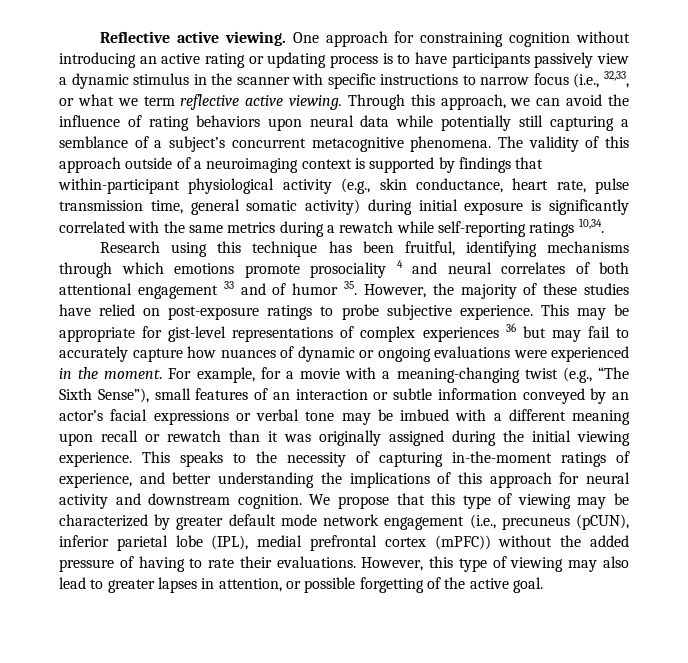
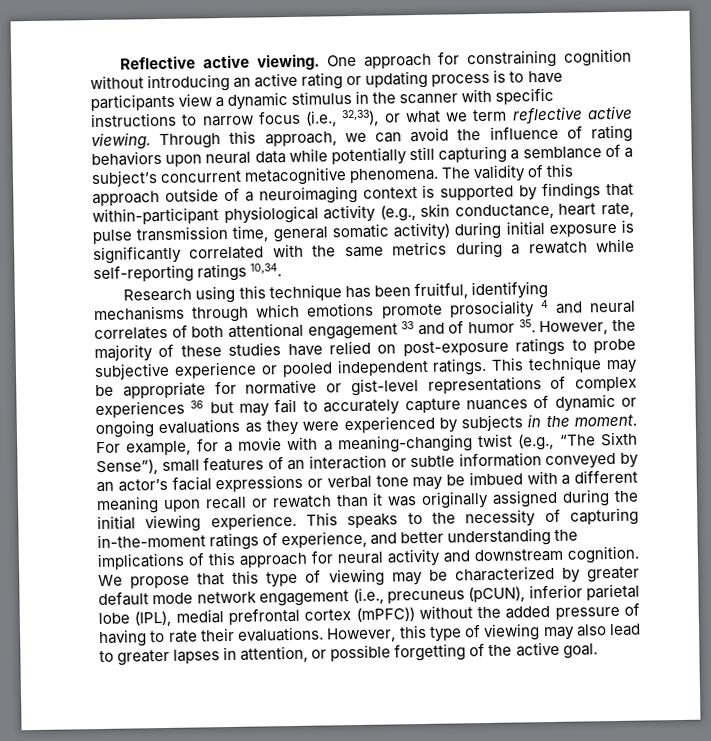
[534,52,594,68] passively -> (175, 102) none
[604,71,630,88] 32,33, -> [341,109,380,127] 32,33),
[459,304,569,320] experience. This -> [173,356,603,379] experience or pooled independent ratings. This technique
(163, 332) none -> [245,379,342,395] normative or
[187,346,216,358] how -> (461, 406) none
[513,346,629,362] were experienced -> [244,414,524,436] as they were experienced by subjects

